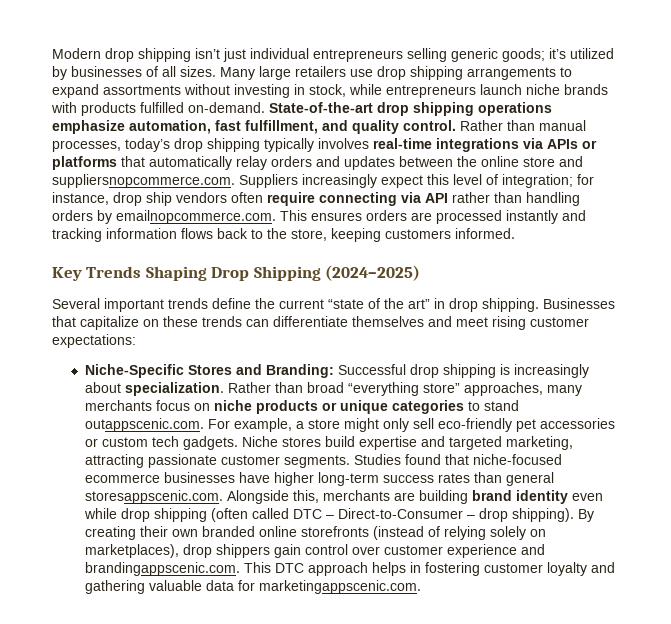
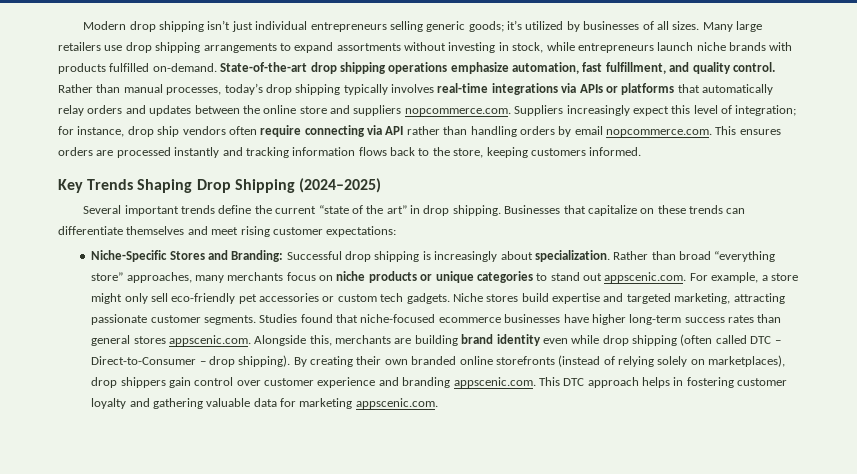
[52,174,235,188] suppliersnopcommerce.com. -> [353,105,511,116] suppliers nopcommerce.com.
[116,210,276,224] emailnopcommerce.com. -> [574,126,712,137] email nopcommerce.com.
[84,418,204,432] outappscenic.com. -> [583,272,687,283] out appscenic.com.
[84,490,223,504] storesappscenic.com. -> [133,335,251,346] stores appscenic.com.
[84,562,240,576] brandingappscenic.com. -> [402,377,536,388] branding appscenic.com.
[258,580,421,594] marketingappscenic.com. -> [299,398,438,409] marketing appscenic.com.

